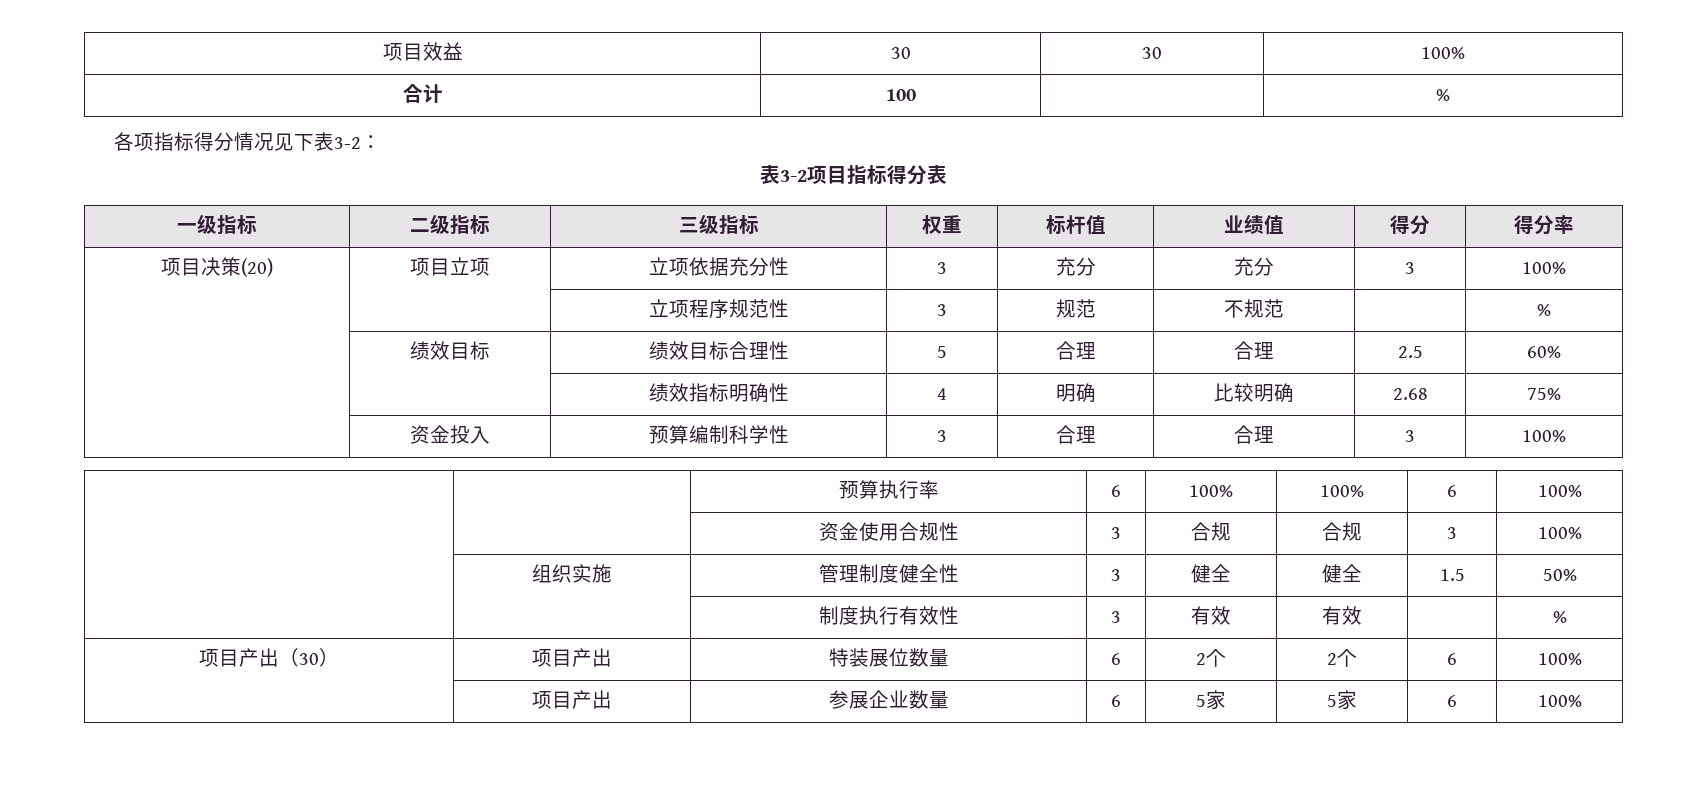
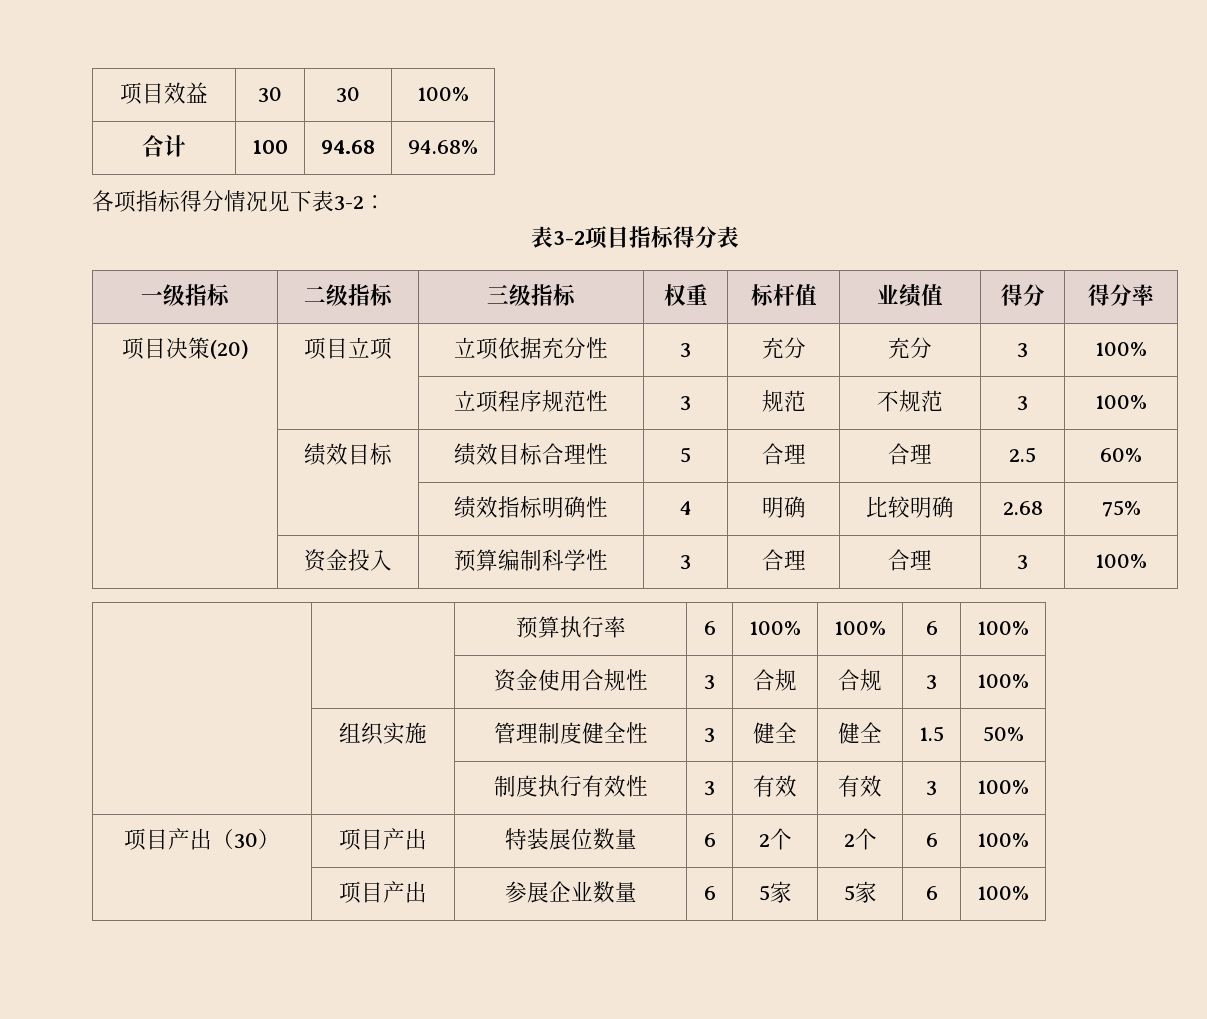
[1436,89,1450,101] | % -> [321,140,375,154] [408,140,478,154] 94.68 | 94.68%
[1537,304,1551,316] | % -> [1017,396,1028,411] [1095,395,1147,409] 3 | 100%
[1552,611,1567,623] | % -> [926,781,937,796] [977,780,1029,794] 3 | 100%

